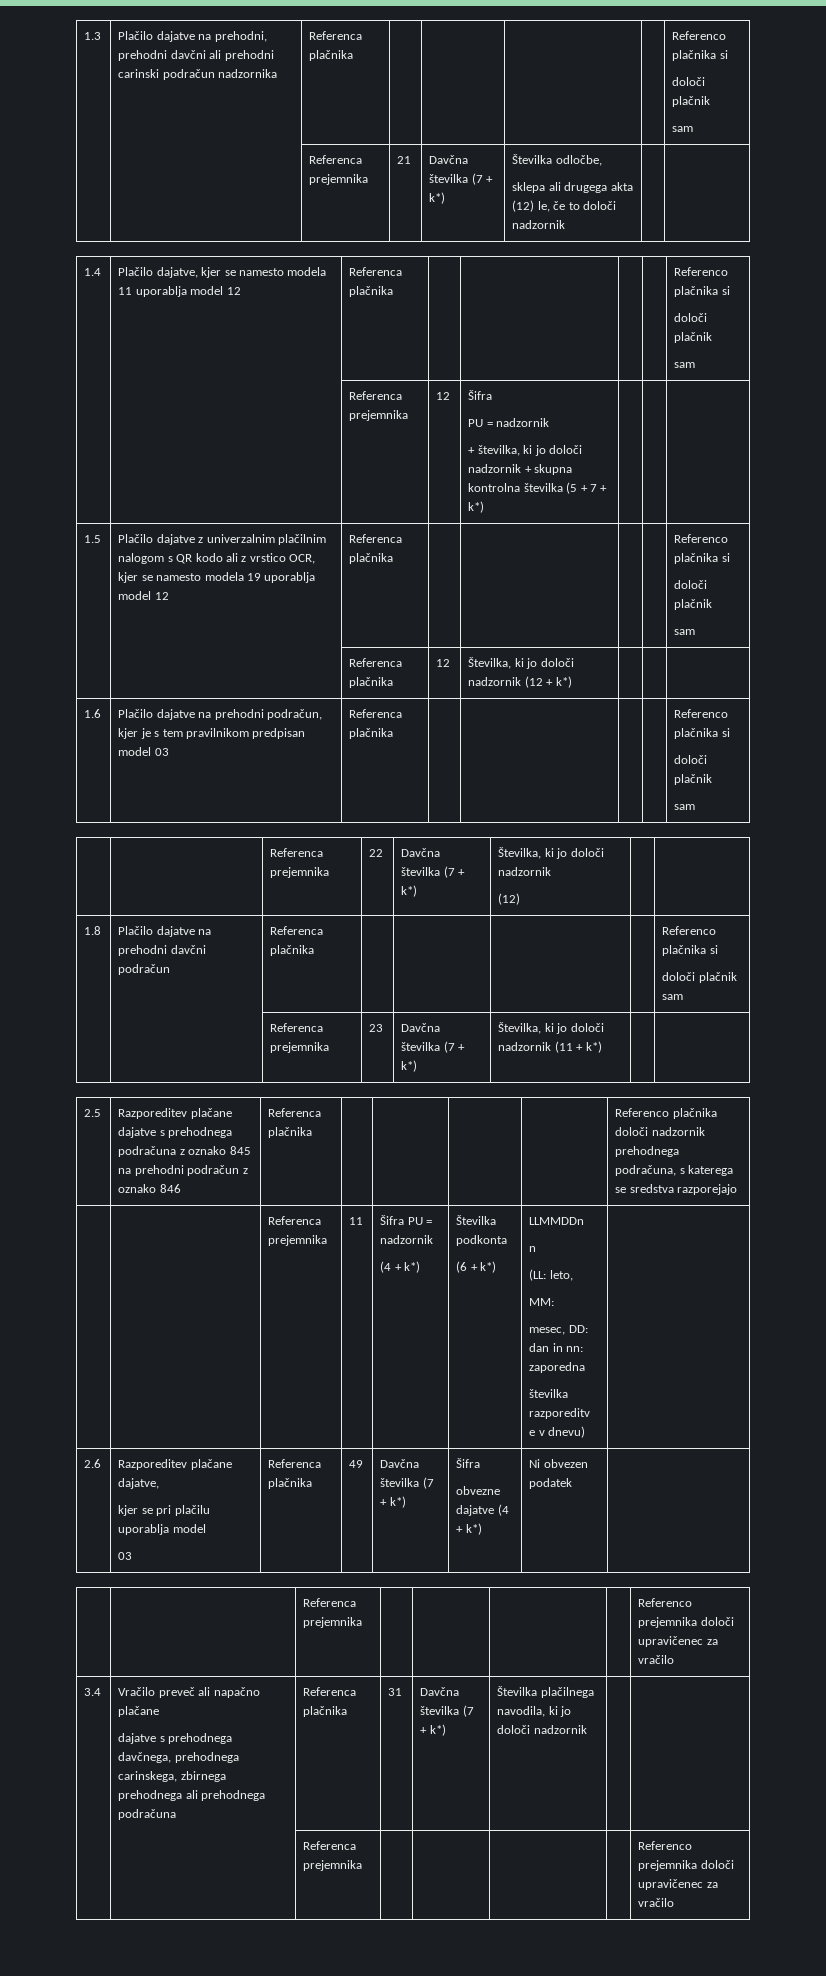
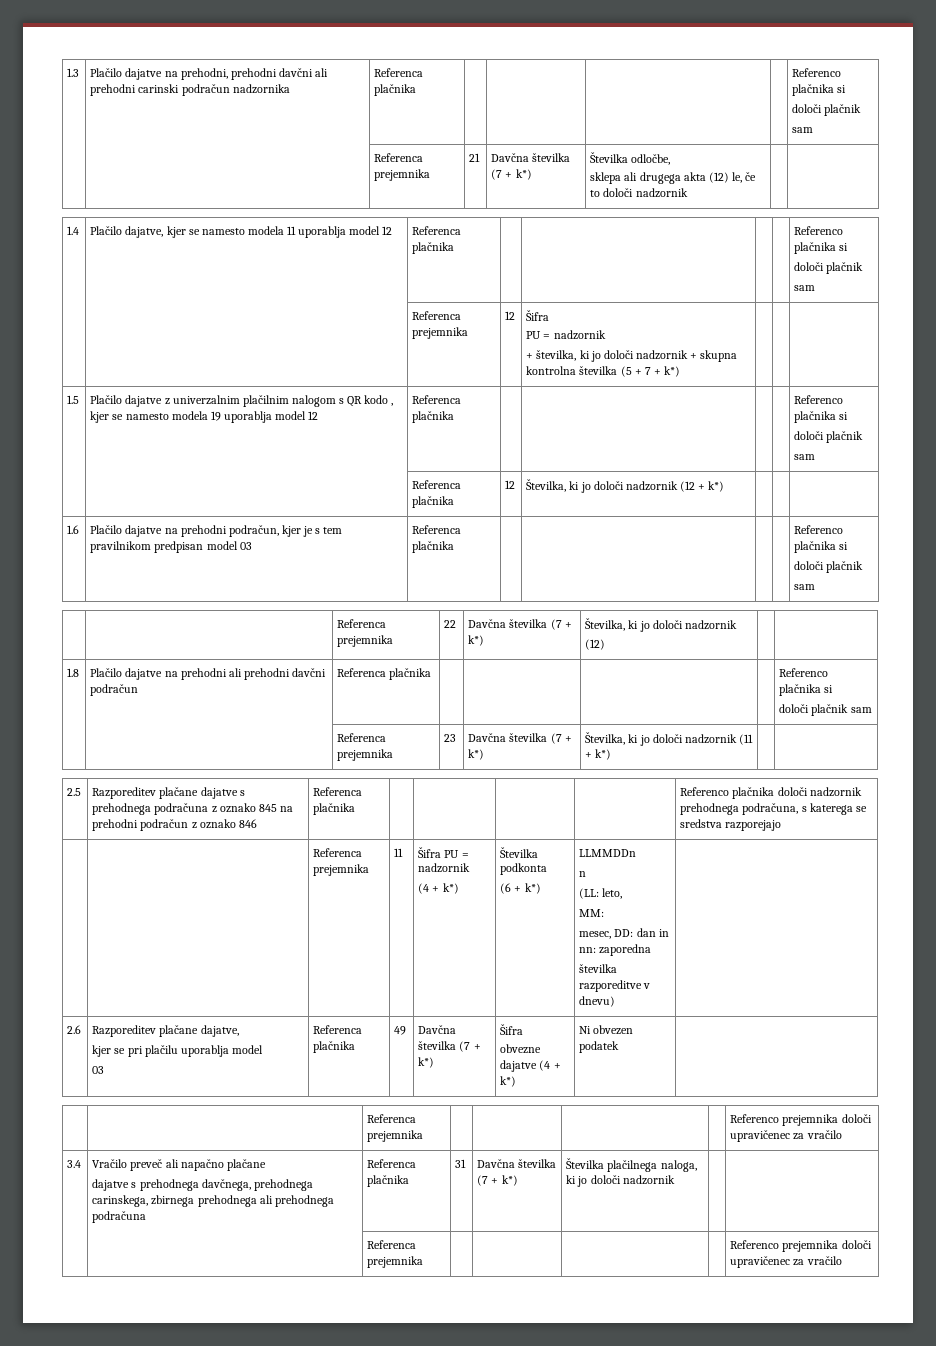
[225,553,316,564] ali z vrstico OCR, -> [391,403,394,406] ,
(168, 950) none -> [228,668,290,680] ali prehodni
[529,1408,591,1419] [529,1430,536,1436] razporeditv e -> [579,980,643,992] razporeditve
[497,1706,546,1717] navodila, -> [660,1160,697,1172] naloga,

